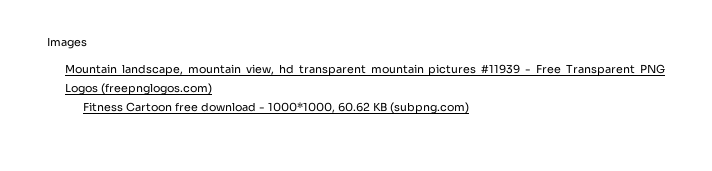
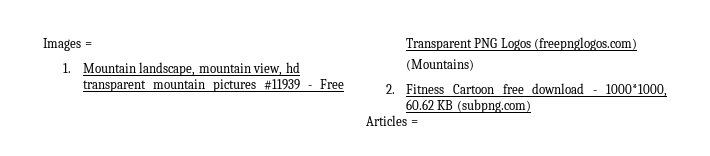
(87, 43) // -> [84,42,92,48] [62,63,71,73] = // 1.
(213, 89) none -> [405,59,474,71] [385,84,395,94] (Mountains) // 2.
(470, 108) none -> [366,115,418,126] // Articles =

